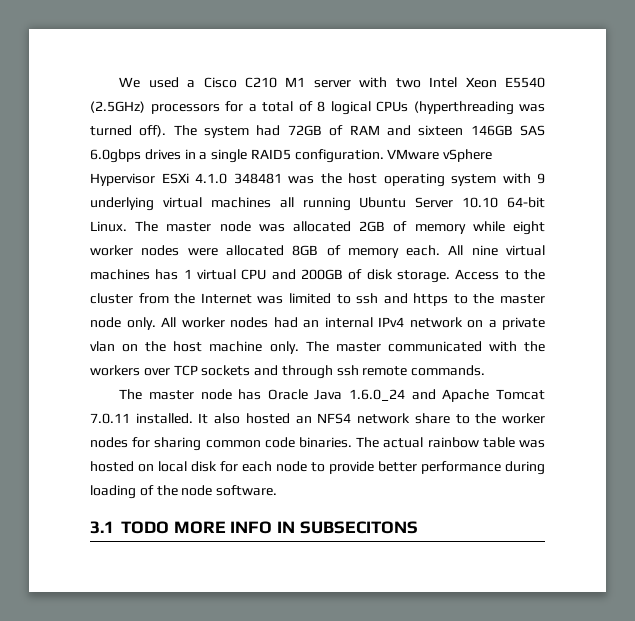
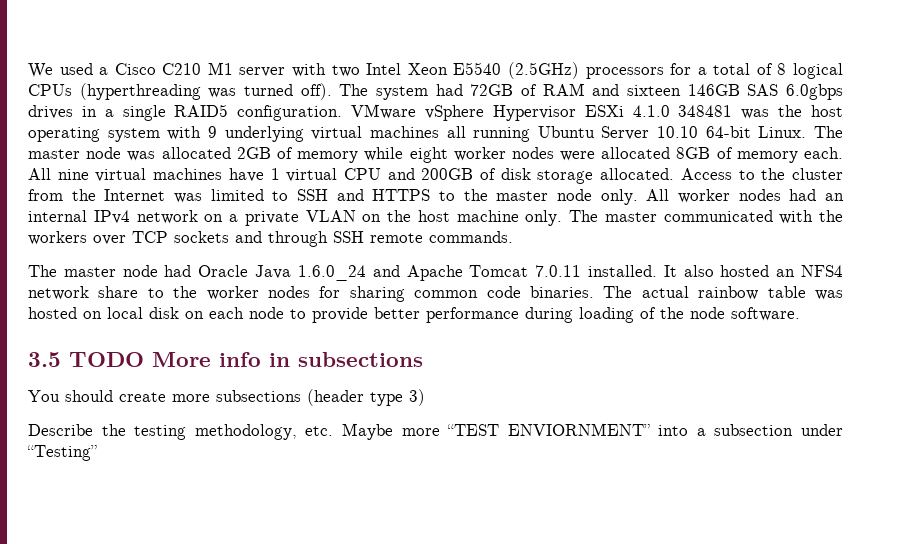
[155,269,179,280] has -> [228,168,264,182] have
[397,270,450,283] storage. -> [537,168,675,184] storage allocated.
[356,293,449,306] ssh and https -> [296,189,431,201] SSH and HTTPS
[90,341,115,352] vlan -> [305,210,356,222] VLAN
[336,365,359,376] ssh -> [333,231,364,243] SSH
[238,389,262,400] has -> [164,265,192,277] had
[220,461,238,472] for -> [185,311,204,319] on
[90,521,418,534] 3.1 TODO MORE INFO IN SUBSECITONS -> [28,352,424,367] [28,389,425,406] [28,423,843,440] [27,445,97,461] 3.5 TODO More info in subsections // You should create more subsections (header type 3) // Describe the testing methodology, etc. Maybe more “TEST ENVIORNMENT” into a subsection under “Testing”

